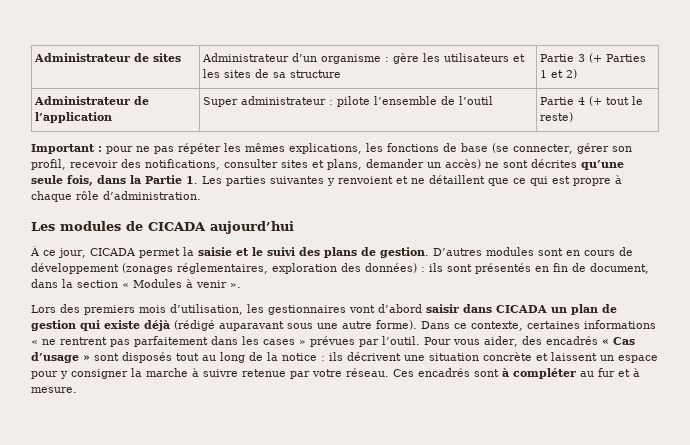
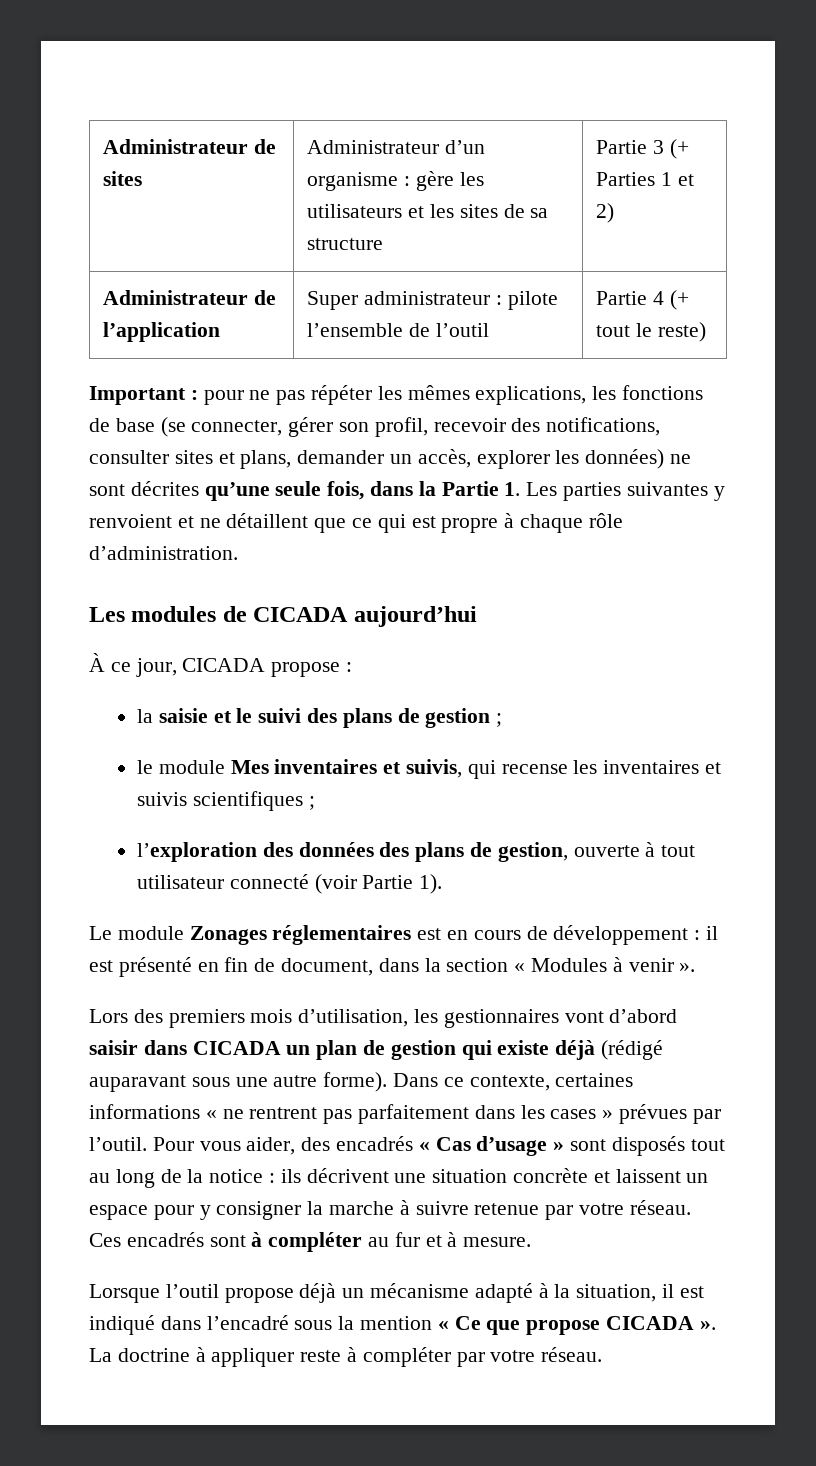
[445,159,481,169] accès) -> [417,449,665,469] accès, explorer les données)
[138,248,180,258] permet -> [271,662,353,677] propose : //
[379,247,633,258] [31,263,531,274] gestion. D’autres modules sont en cours de développement (zonages réglementaires, exploration des données) : ils sont présentés -> [425,708,503,728] [137,759,722,779] [137,791,315,811] [137,842,696,862] [137,874,443,894] [89,925,719,945] [89,957,192,977] gestion ; // le module Mes inventaires et suivis, qui recense les inventaires et suivis scientifiques ; // l’exploration des données des plans de gestion, ouverte à tout utilisateur connecté (voir Partie 1). // Le module Zonages réglementaires est en cours de développement : il est présenté
(77, 390) none -> [89,1283,704,1303] [89,1315,716,1335] [89,1347,603,1367] // Lorsque l’outil propose déjà un mécanisme adapté à la situation, il est indiqué dans l’encadré sous la mention « Ce que propose CICADA ». La doctrine à appliquer reste à compléter par votre réseau.

